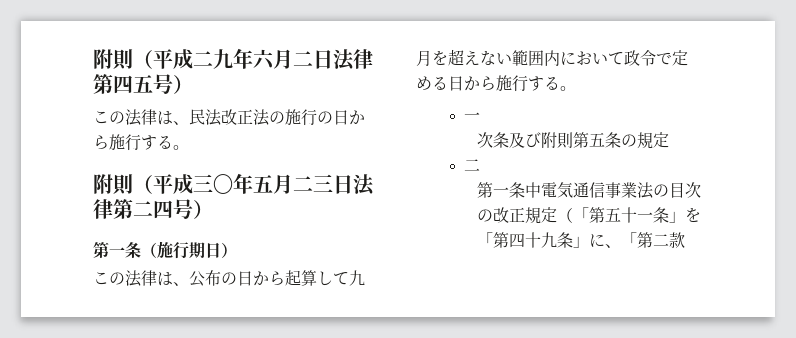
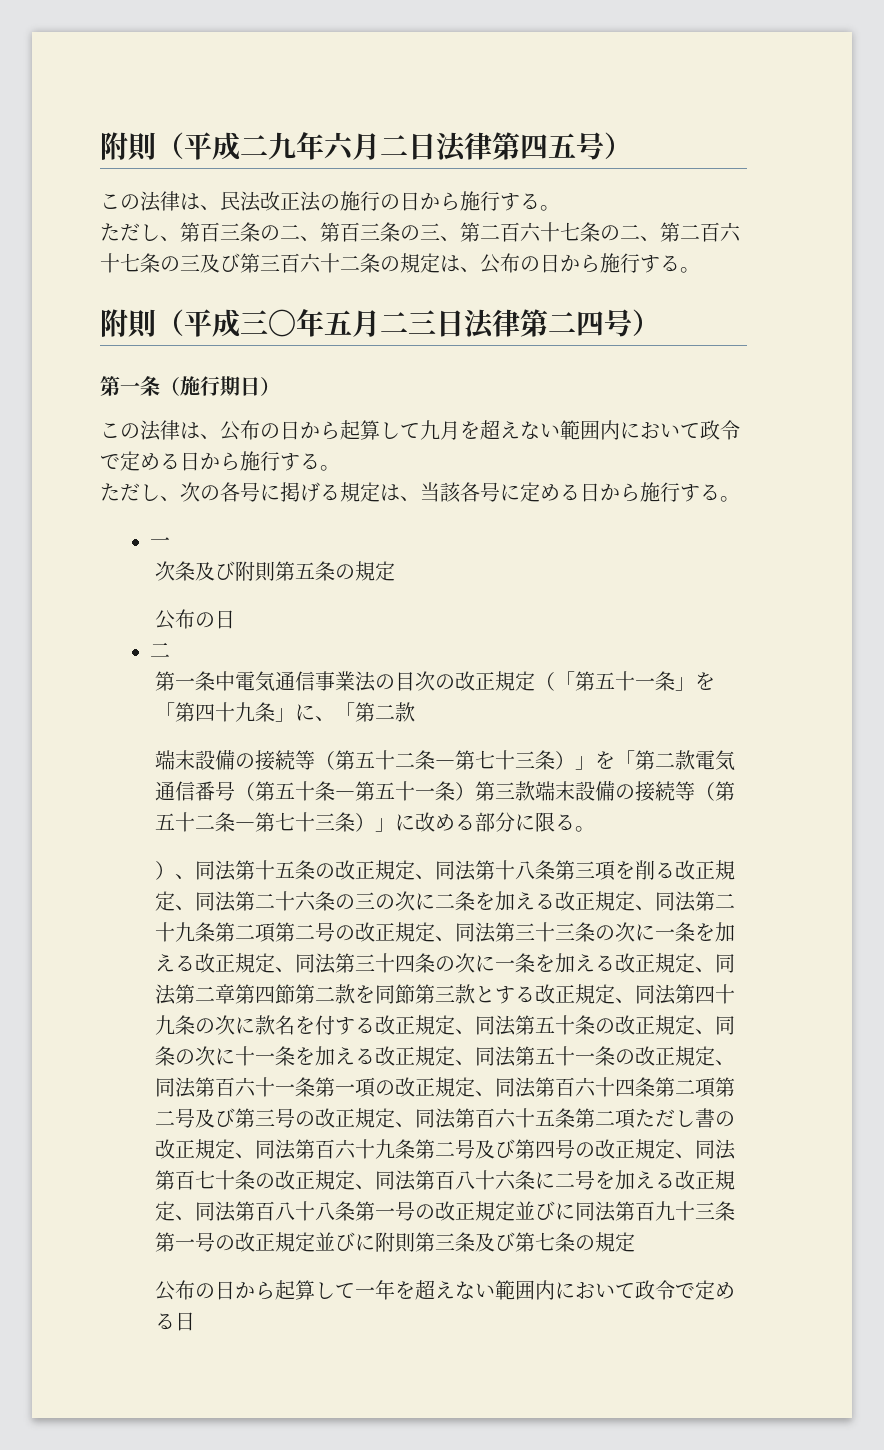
(189, 147) none -> [100,222,741,242] [100,253,700,274] // ただし、第百三条の二、第百三条の三、第二百六十七条の二、第二百六十七条の三及び第三百六十二条の規定は、公布の日から施行する。
(576, 88) none -> [100,482,740,503] // ただし、次の各号に掲げる規定は、当該各号に定める日から施行する。
(669, 140) none -> [155,609,236,630] // 公布の日
(685, 240) none -> [155,750,736,771] [155,781,736,802] [155,812,596,832] [155,860,736,881] [155,891,736,912] [155,922,736,943] [155,953,736,974] [155,984,736,1005] [155,1015,736,1036] [155,1046,736,1067] [155,1077,736,1098] [155,1108,736,1129] [155,1139,737,1160] [155,1170,736,1191] [155,1201,736,1222] [155,1232,636,1253] [155,1280,736,1301] [155,1312,196,1331] // 端末設備の接続等（第五十二条―第七十三条）」を「第二款電気通信番号（第五十条―第五十一条）第三款端末設備の接続等（第五十二条―第七十三条）」に改める部分に限る。 // ）、同法第十五条の改正規定、同法第十八条第三項を削る改正規定、同法第二十六条の三の次に二条を加える改正規定、同法第二十九条第二項第二号の改正規定、同法第三十三条の次に一条を加える改正規定、同法第三十四条の次に一条を加える改正規定、同法第二章第四節第二款を同節第三款とする改正規定、同法第四十九条の次に款名を付する改正規定、同法第五十条の改正規定、同条の次に十一条を加える改正規定、同法第五十一条の改正規定、同法第百六十一条第一項の改正規定、同法第百六十四条第二項第二号及び第三号の改正規定、同法第百六十五条第二項ただし書の改正規定、同法第百六十九条第二号及び第四号の改正規定、同法第百七十条の改正規定、同法第百八十六条に二号を加える改正規定、同法第百八十八条第一号の改正規定並びに同法第百九十三条第一号の改正規定並びに附則第三条及び第七条の規定 // 公布の日から起算して一年を超えない範囲内において政令で定める日

